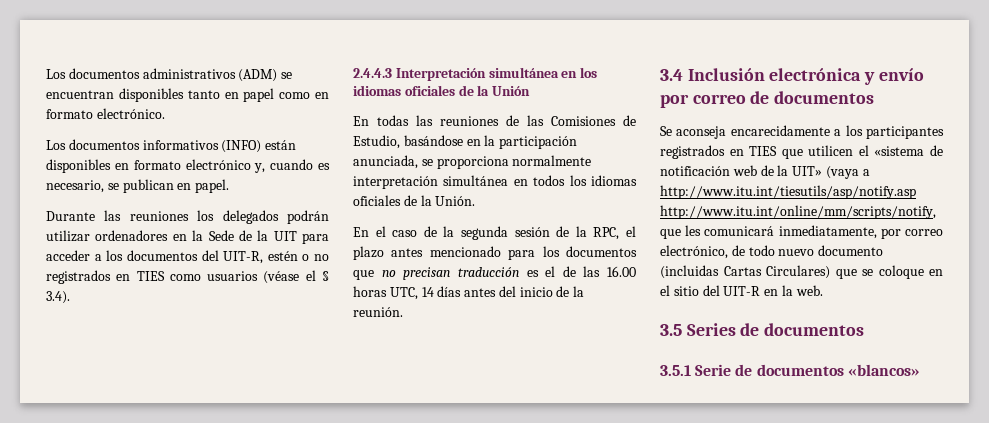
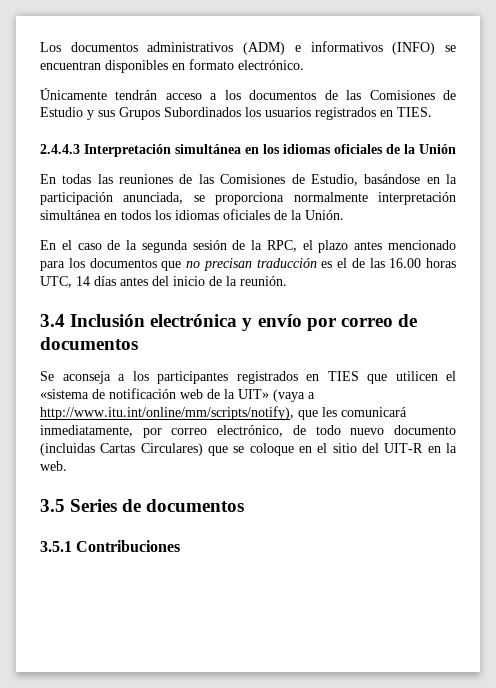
[281,72,293,79] [46,88,329,102] [46,108,165,119] [46,139,297,153] [46,159,330,173] [46,179,230,193] [46,210,329,224] [46,230,329,244] [46,250,329,264] [46,270,329,284] [46,291,70,304] se encuentran disponibles tanto en papel como en formato electrónico. // Los documentos informativos (INFO) están disponibles en formato electrónico y, cuando es necesario, se publican en papel. // Durante las reuniones los delegados podrán utilizar ordenadores en la Sede de la UIT para acceder a los documentos del UIT-R, estén o no registrados en TIES como usuarios (véase el § 3.4). -> [294,41,457,55] [40,59,304,73] [40,88,457,100] [40,107,432,120] e informativos (INFO) se encuentran disponibles en formato electrónico. // Únicamente tendrán acceso a los documentos de las Comisiones de Estudio y sus Grupos Subordinados los usuarios registrados en TIES.
[730,125,830,136] encarecidamente -> (111, 377) none
[660,185,916,199] [660,205,936,219] http://www.itu.int/tiesutils/asp/notify.asp http://www.itu.int/online/mm/scripts/notify, -> [40,406,294,420] http://www.itu.int/online/mm/scripts/notify),
[695,364,920,376] Serie de documentos «blancos» -> [76,540,181,552] Contribuciones

